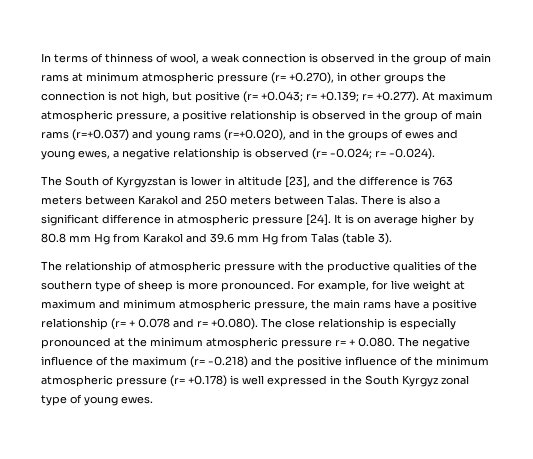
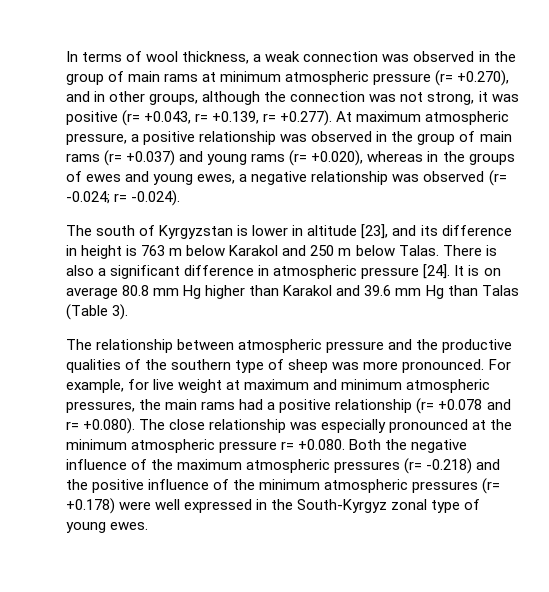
[105,53,199,64] thinness of wool, -> [146,51,250,64] wool thickness,
[309,53,318,63] is -> [382,54,410,62] was
(334, 78) none -> [66,91,90,102] and
[384,72,446,84] [41,91,359,103] groups the connection is not high, but positive (r= +0.043; r= +0.139; -> [149,91,519,105] [66,110,260,126] groups, although the connection was not strong, it was positive (r= +0.043, r= +0.139,
[300,110,482,122] [41,129,129,141] is observed in the group of main rams (r=+0.037) -> [280,131,512,145] [66,150,176,166] was observed in the group of main rams (r= +0.037)
[224,129,310,141] (r=+0.020), and -> [289,150,424,166] (r= +0.020), whereas
[243,148,252,158] is -> [392,174,420,182] was
[65,176,99,186] South -> [96,225,136,236] south
[337,176,453,186] [41,195,135,205] the difference is 763 meters between -> [420,225,512,236] [66,245,226,259] its difference in height is 763 m below
[230,195,324,205] meters between -> [338,245,395,256] m below
[421,214,474,226] higher by -> (118, 293) none
[113,233,140,243] from -> [205,285,280,299] higher than
[281,233,375,245] from Talas (table -> [447,285,519,296] [66,304,108,320] than Talas (Table
[135,261,302,273] of atmospheric pressure with -> [177,339,413,353] between atmospheric pressure and
[176,280,185,290] is -> [332,362,360,370] was
[254,301,308,311] pressure, -> [66,401,135,413] pressures,
[394,299,420,309] have -> [239,399,264,410] had
[129,318,170,328] + 0.078 -> [438,399,483,410] +0.078
[388,318,397,328] is -> [290,422,318,430] was
[349,337,419,347] + 0.080. The -> [298,439,408,450] +0.080. Both the
(187, 361) none -> [246,459,401,473] atmospheric pressures
[116,377,167,387] pressure -> [412,481,479,493] pressures
[230,375,239,385] is -> [119,501,152,510] were
[365,375,438,387] South Kyrgyz -> [297,499,388,513] South-Kyrgyz

